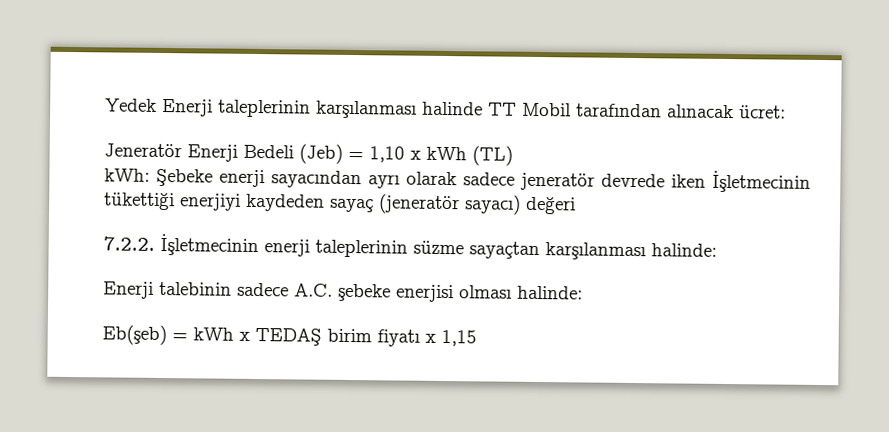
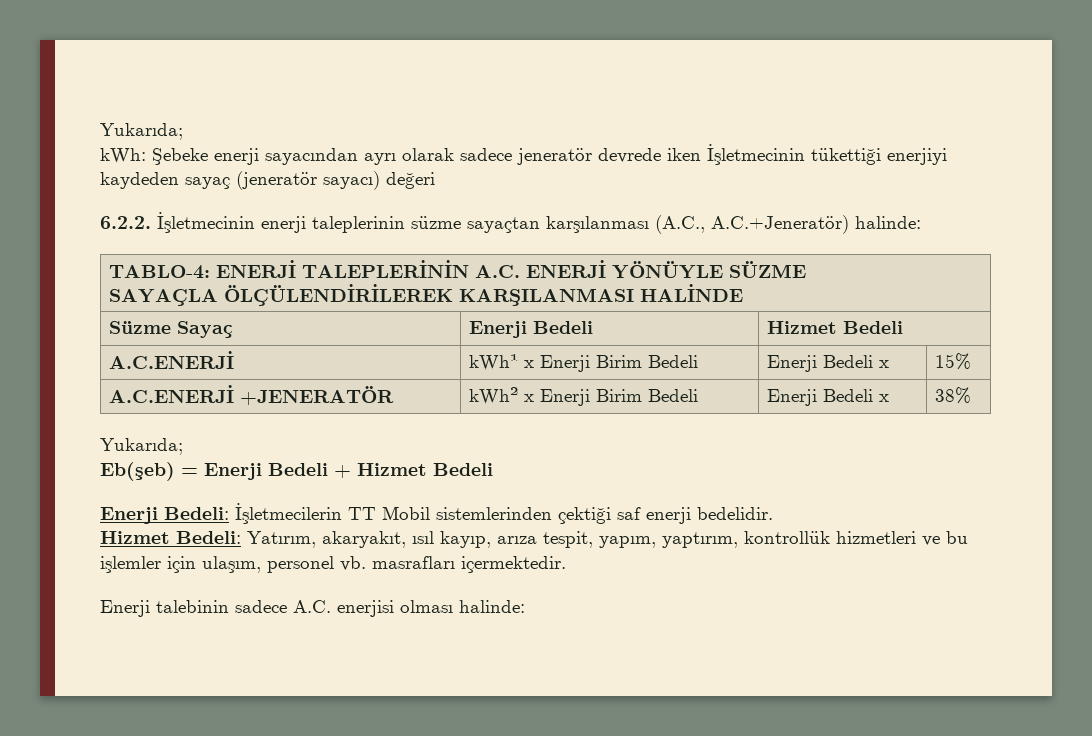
[105,98,786,119] [104,143,513,166] Yedek Enerji taleplerinin karşılanması halinde TT Mobil tarafından alınacak ücret: // Jeneratör Enerji Bedeli (Jeb) = 1,10 x kWh (TL) -> [100,123,183,140] Yukarıda;
[103,236,155,251] 7.2.2. -> [100,216,151,229] 6.2.2.
[651,243,717,257] halinde: -> [655,215,921,234] [108,260,806,279] [108,284,743,306] [108,321,233,338] [468,321,593,338] [766,321,903,334] [108,351,234,369] [468,354,698,372] [766,355,889,372] [934,353,971,370] [108,385,394,405] [468,387,698,406] [766,389,889,406] [934,387,971,404] [100,438,183,455] [100,462,493,481] [100,503,773,524] [100,531,968,548] [100,556,566,573] (A.C., A.C.+Jeneratör) halinde: // TABLO-4: ENERJİ TALEPLERİNİN A.C. ENERJİ YÖNÜYLE SÜZME // SAYAÇLA ÖLÇÜLENDİRİLEREK KARŞILANMASI HALİNDE // Süzme Sayaç | Enerji Bedeli | Hizmet Bedeli // A.C.ENERJİ | kWh¹ x Enerji Birim Bedeli | Enerji Bedeli x | 15% // A.C.ENERJİ +JENERATÖR | kWh² x Enerji Birim Bedeli | Enerji Bedeli x | 38% // Yukarıda; // Eb(şeb) = Enerji Bedeli + Hizmet Bedeli // Enerji Bedeli: İşletmecilerin TT Mobil sistemlerinden çektiği saf enerji bedelidir. // Hizmet Bedeli: Yatırım, akaryakıt, ısıl kayıp, arıza tespit, yapım, yaptırım, kontrollük hizmetleri ve bu işlemler için ulaşım, personel vb. masrafları içermektedir.
[338,283,391,302] şebeke -> (331, 606) none
[102,324,477,347] // Eb(şeb) = kWh x TEDAŞ birim fiyatı x 1,15 -> (525, 606) none

